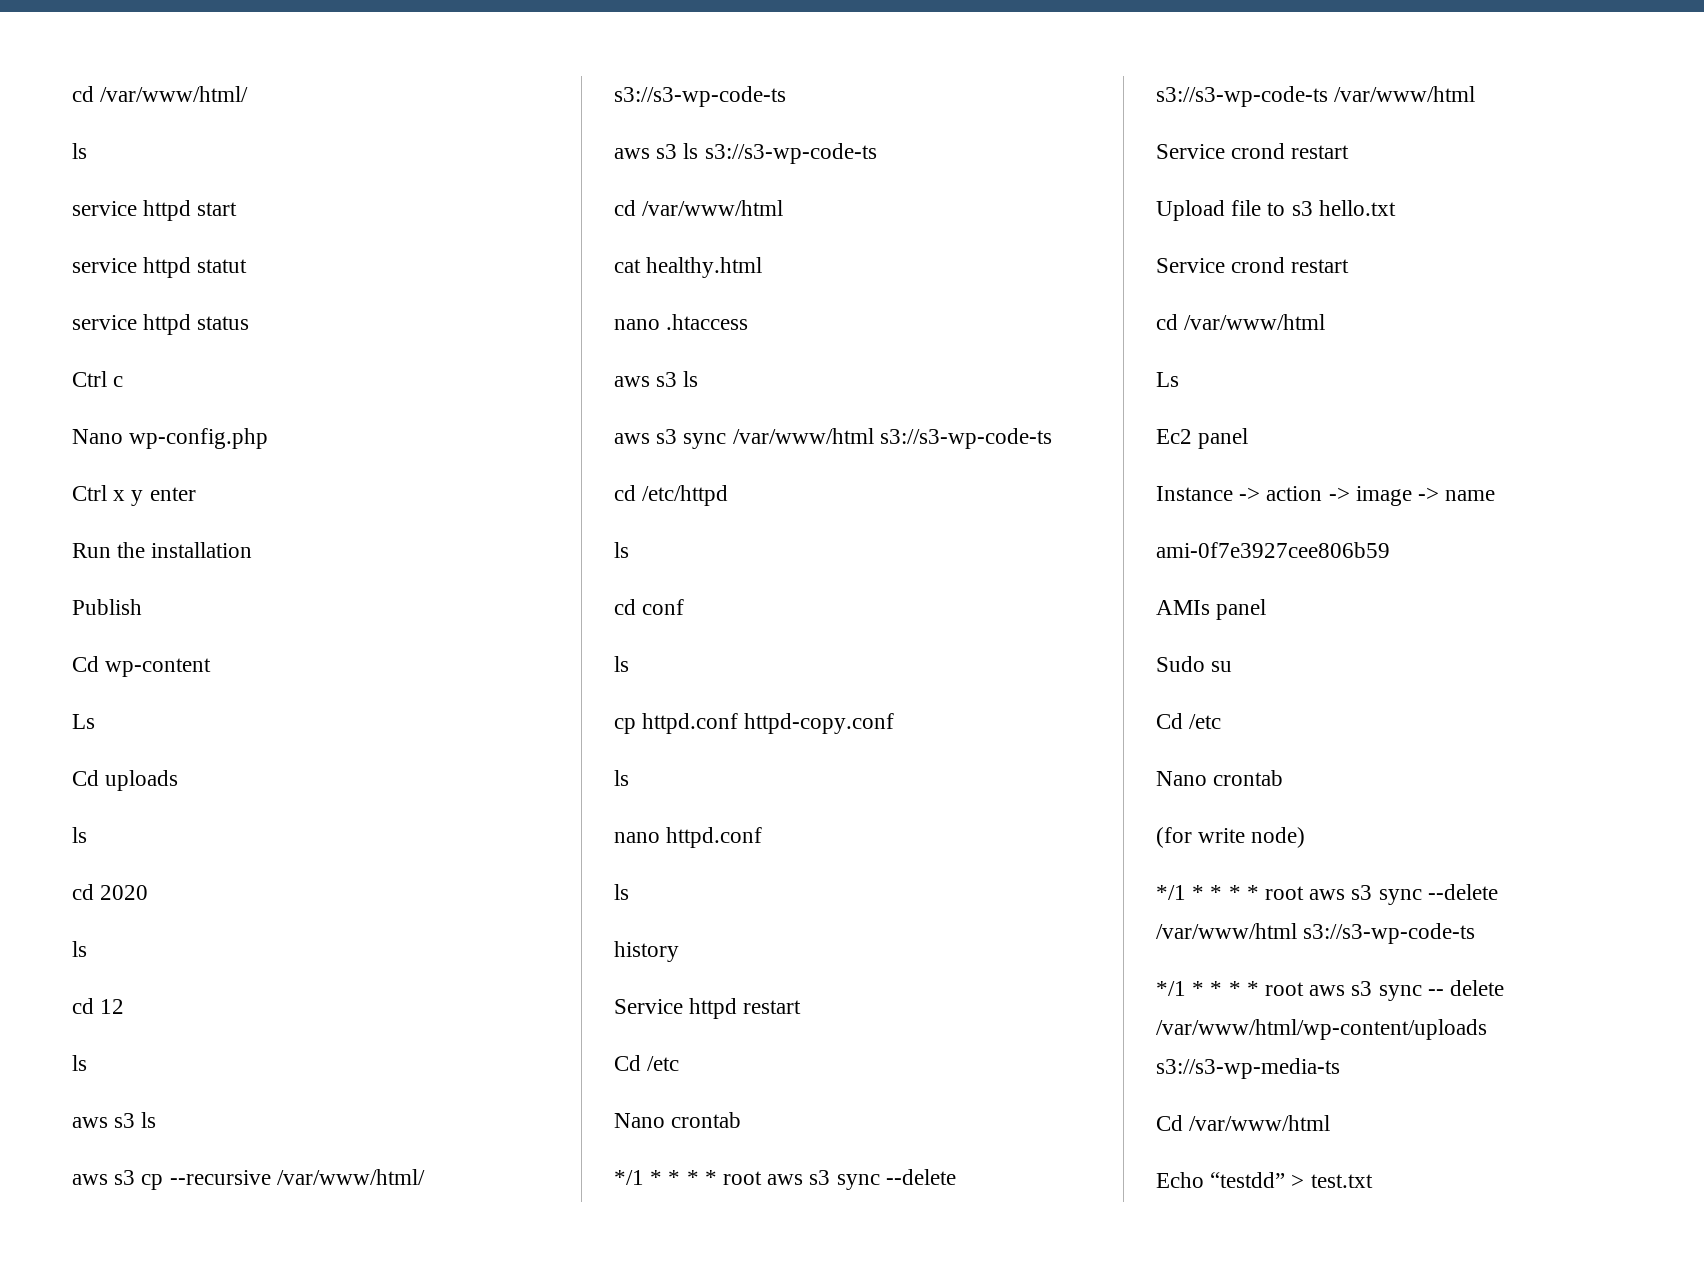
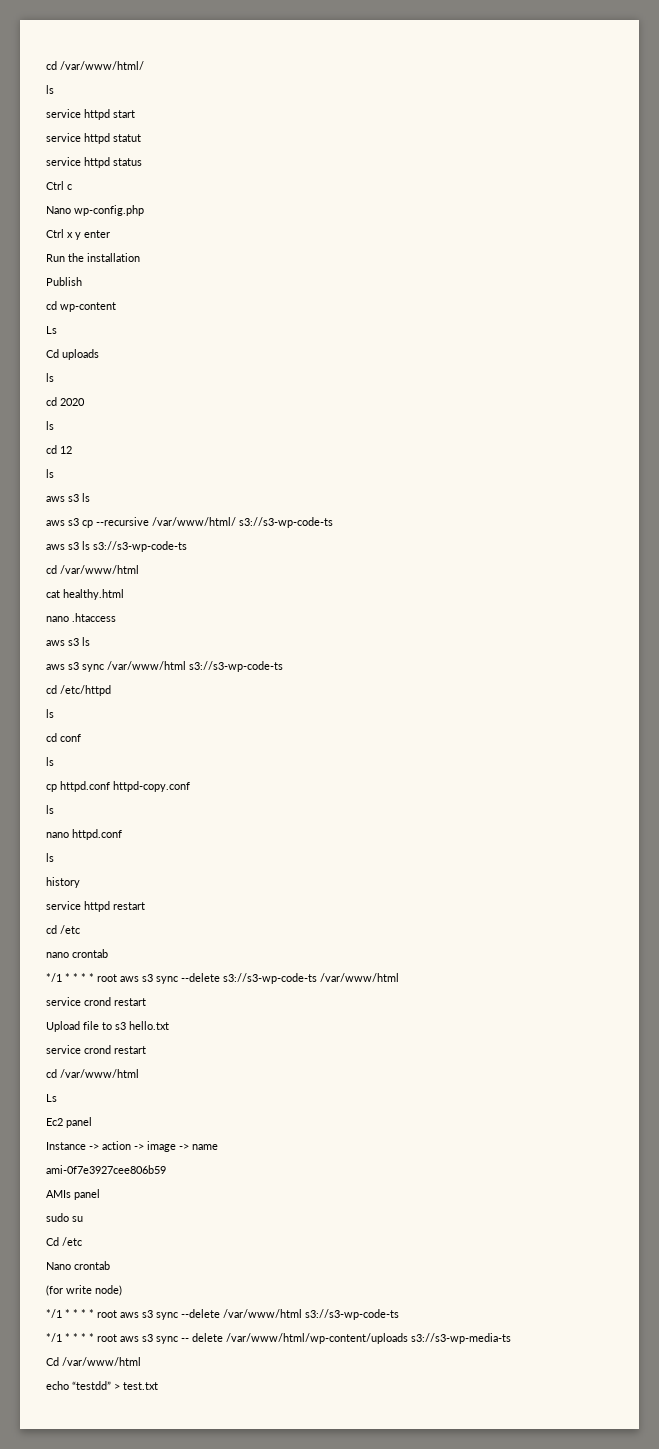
[72,656,99,672] Cd -> [46,301,57,310] cd
[614,999,683,1014] Service -> [46,901,81,910] service
[614,1055,680,1071] [614,1113,665,1128] Cd /etc // Nano -> [46,925,80,934] [46,952,69,958] cd /etc // nano
[1156,144,1225,159] Service -> [46,997,81,1006] service
[1156,258,1225,273] Service -> [46,1045,81,1054] service
[1156,656,1205,672] Sudo -> [46,1213,69,1222] sudo
[1156,1172,1204,1188] Echo -> [46,1381,69,1390] echo

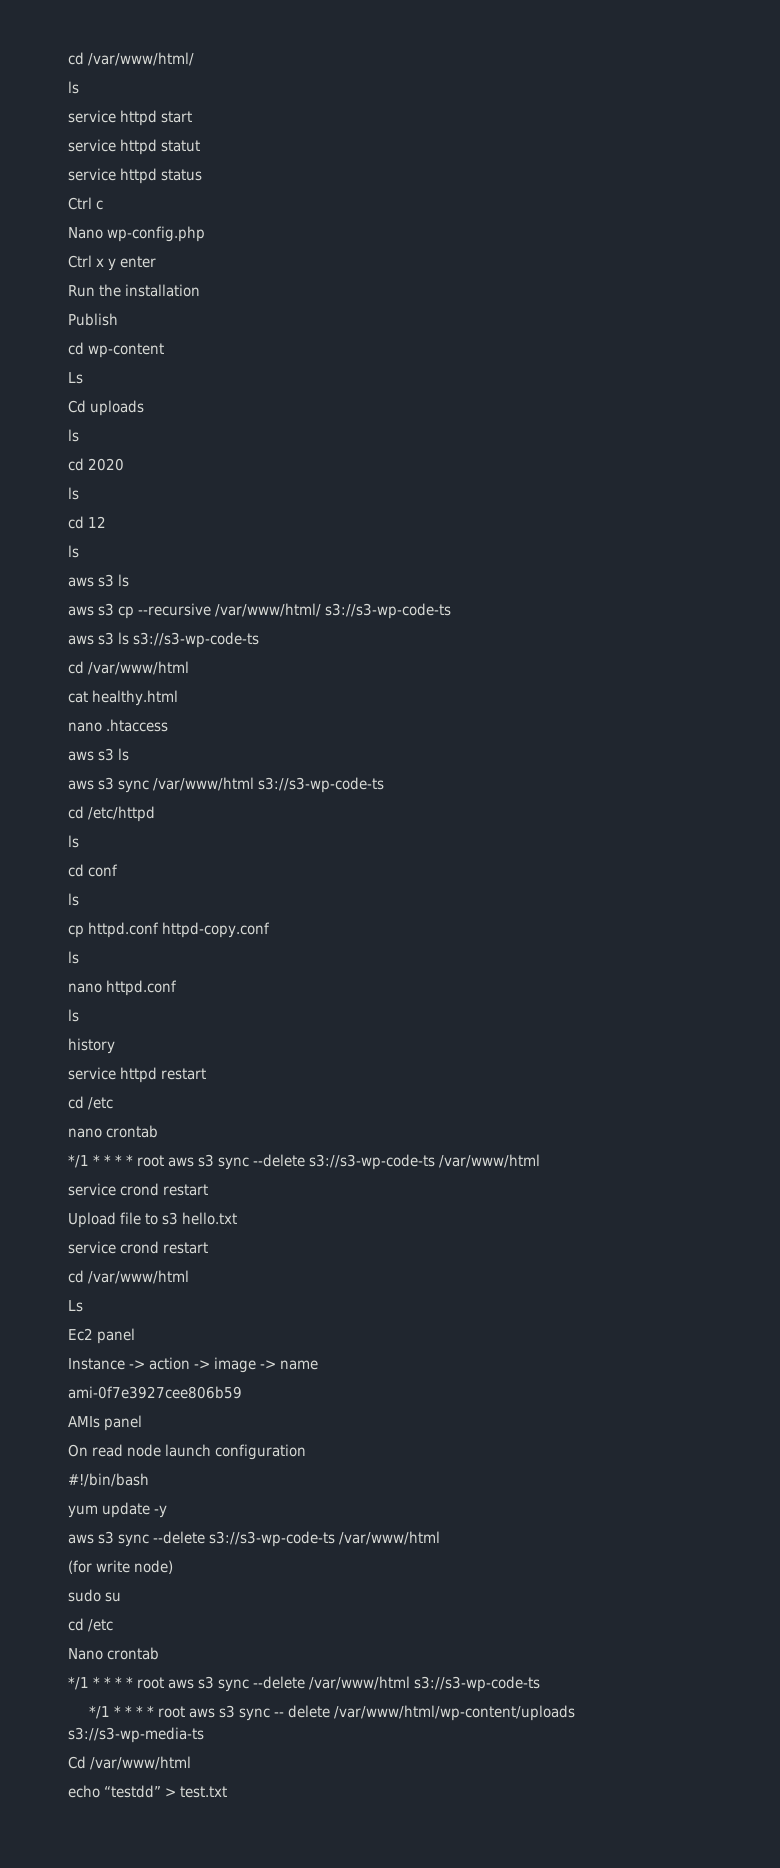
(100, 1194) none -> [68,1444,306,1460] [68,1473,149,1487] [68,1502,167,1518] [68,1531,440,1547] [68,1560,173,1574] // On read node launch configuration // #!/bin/bash // yum update -y // aws s3 sync --delete s3://s3-wp-code-ts /var/www/html // (for write node)
[46,1237,59,1246] Cd -> [68,1618,84,1631] cd
[46,1285,122,1296] // (for write node) -> (159, 1653) none

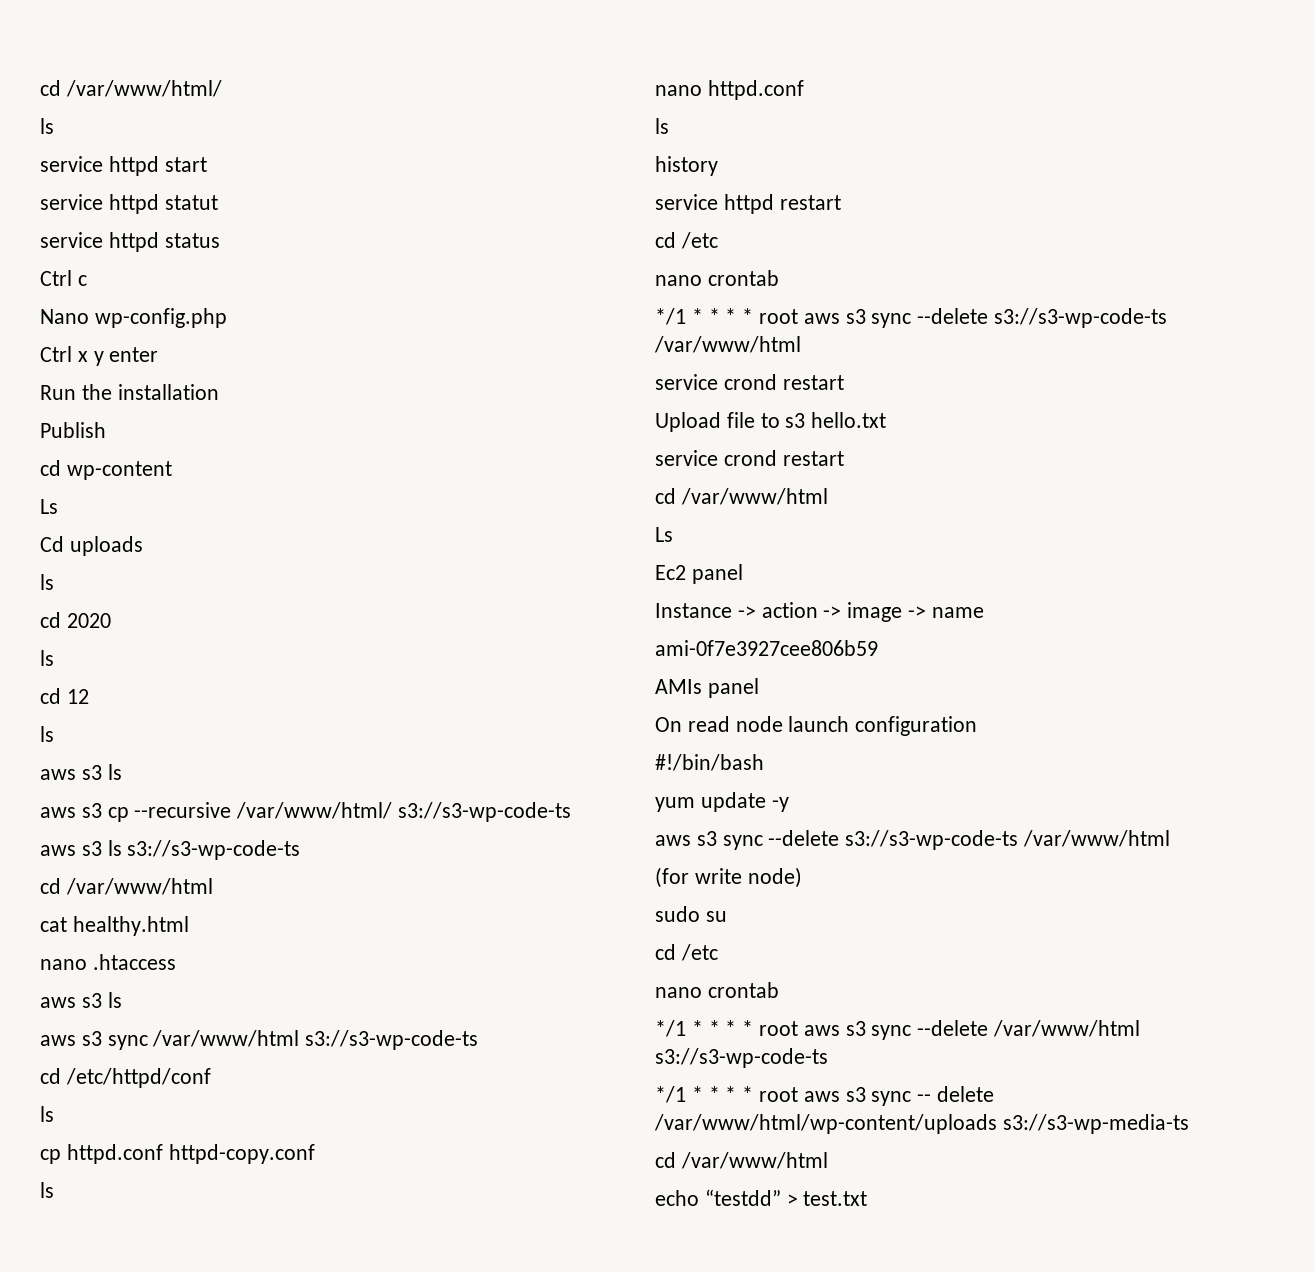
[88,806,155,822] [68,835,79,848] [68,864,118,877] /etc/httpd // ls // cd conf -> [65,1068,211,1088] /etc/httpd/conf
[68,1648,103,1660] Nano -> [655,987,702,998] nano
[68,1756,86,1769] Cd -> [655,1152,676,1168] cd

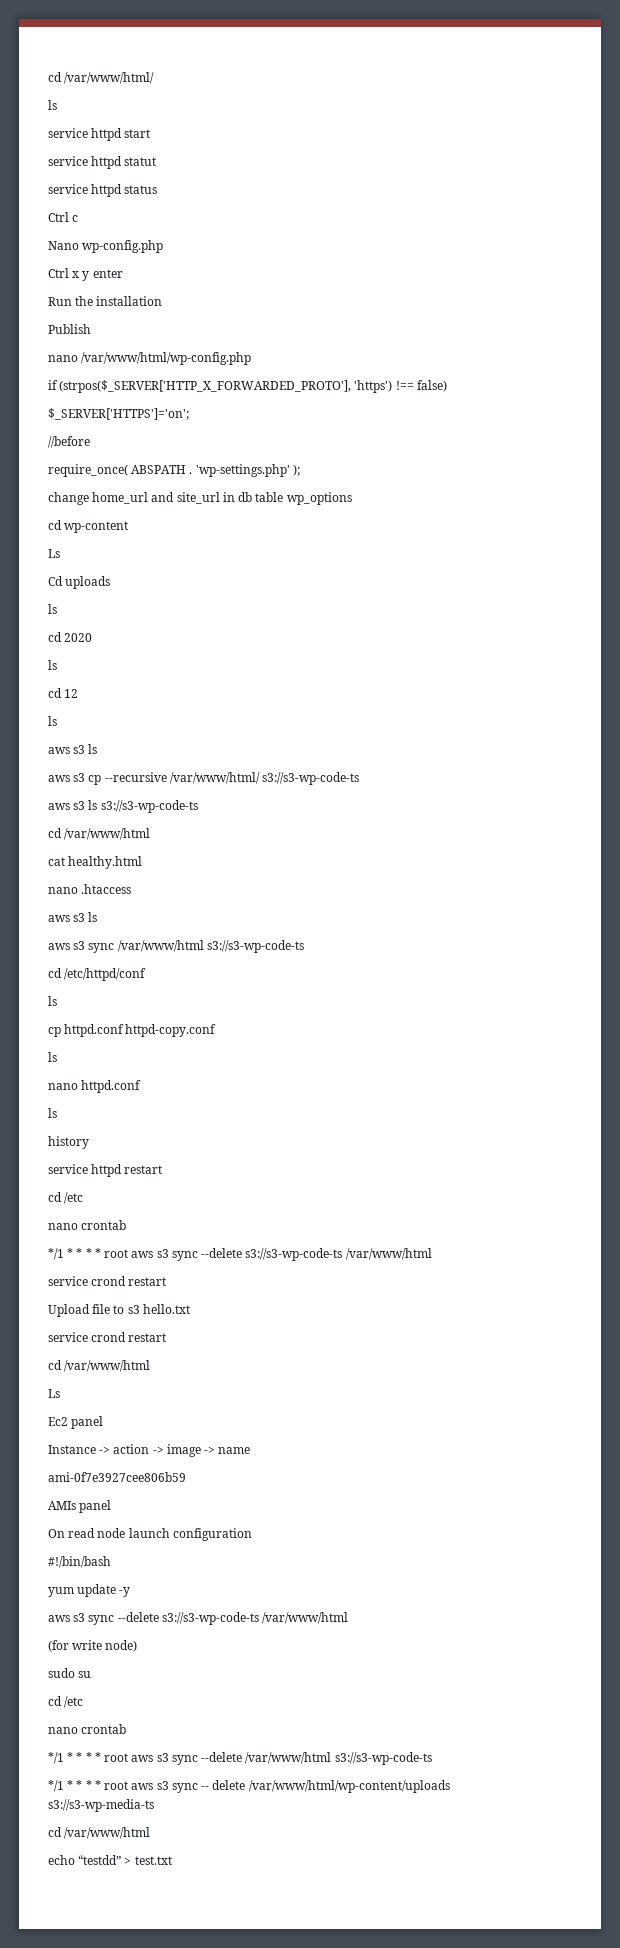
(106, 430) none -> [48,352,252,365] [48,380,447,393] [48,408,189,420] [48,436,90,448] [48,464,300,477] [48,492,352,505] // nano /var/www/html/wp-config.php // if (strpos($_SERVER['HTTP_X_FORWARDED_PROTO'], 'https') !== false) // $_SERVER['HTTPS']='on'; // //before // require_once( ABSPATH . 'wp-settings.php' ); // change home_url and site_url in db table wp_options

